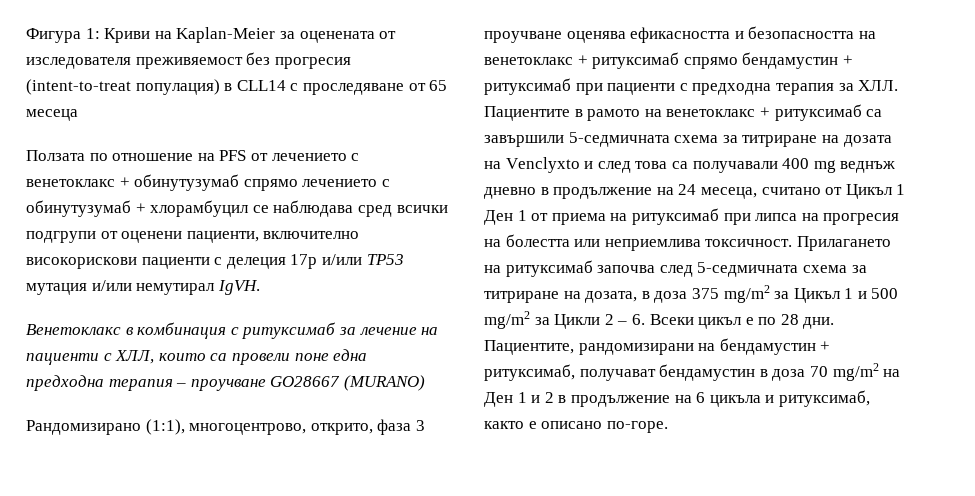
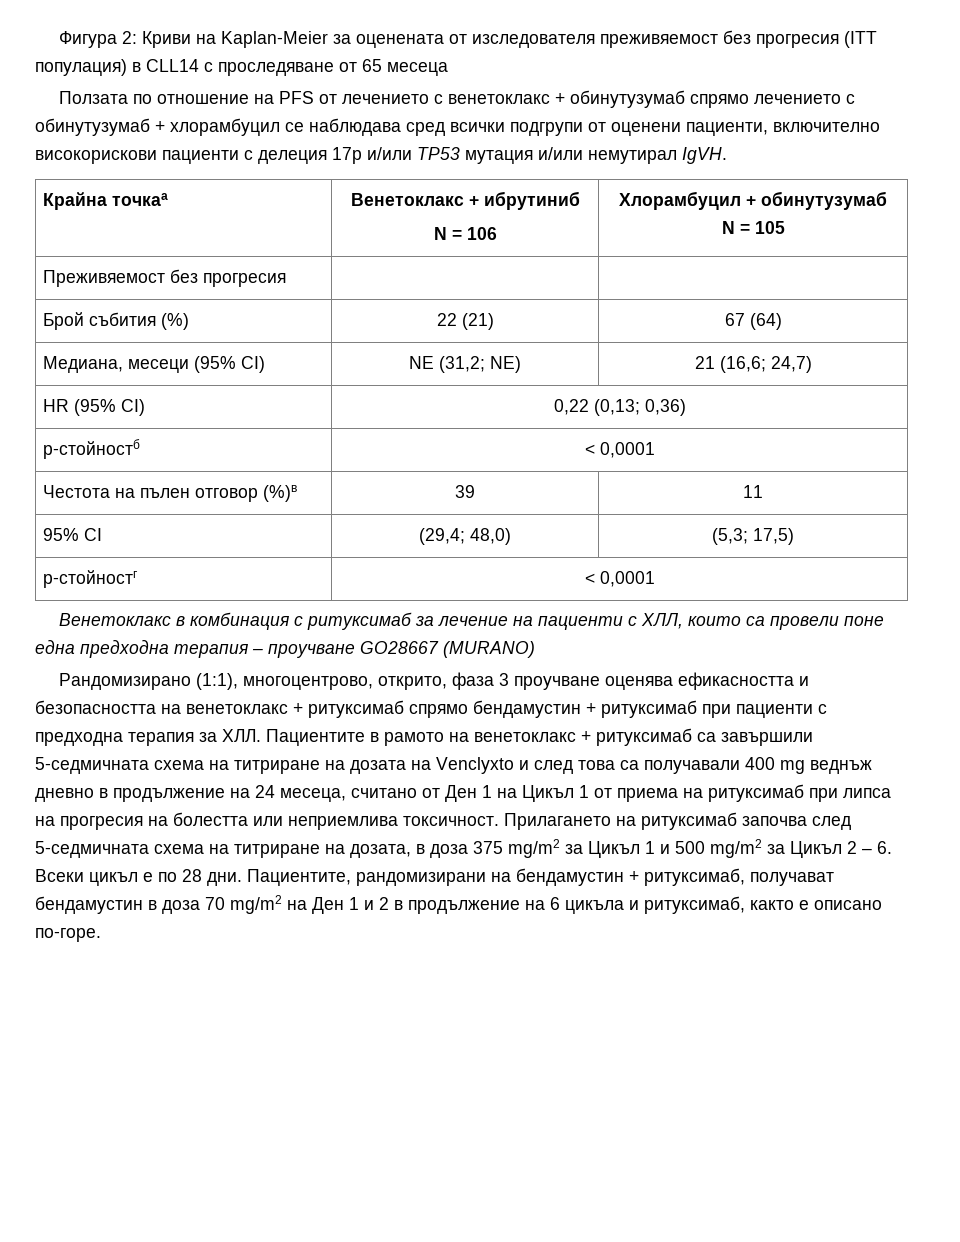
[85,28,100,39] 1: -> [121,31,137,44] 2:
[26,79,131,95] (intent-to-treat -> [843,31,877,48] (ITT
(260, 287) none -> [43,192,169,210] [350,191,580,210] [433,227,497,240] [619,191,887,210] [721,221,785,234] [43,269,287,287] [43,312,190,330] [436,313,494,330] [724,313,782,330] [43,356,266,373] [409,356,521,373] [694,356,812,373] [43,399,146,416] [553,399,686,416] [43,439,141,459] [584,442,655,458] [43,485,298,502] [455,485,475,498] [743,485,763,498] [43,528,103,541] [419,528,511,545] [712,528,794,545] [43,570,139,588] [584,571,655,587] // Крайна точкаа | Венетоклакс + ибрутиниб // N = 106 | Хлорамбуцил + обинутузумаб // N = 105 // Преживяемост без прогресия | | // Брой събития (%) | 22 (21) | 67 (64) // Медиана, месеци (95% CI) | NE (31,2; NE) | 21 (16,6; 24,7) // HR (95% CI) | 0,22 (0,13; 0,36) // p-стойностб | < 0,0001 // Честота на пълен отговор (%)в | 39 | 11 // 95% CI | (29,4; 48,0) | (5,3; 17,5) // p-стойностг | < 0,0001
[722,135,738,143] за -> [209,760,229,770] на
[845,184,906,199] [484,210,513,225] Цикъл 1 Ден -> [445,785,574,802] Ден 1 на Цикъл
[851,265,867,273] за -> [209,844,229,854] на
[554,314,601,329] Цикли -> [790,841,842,858] Цикъл

